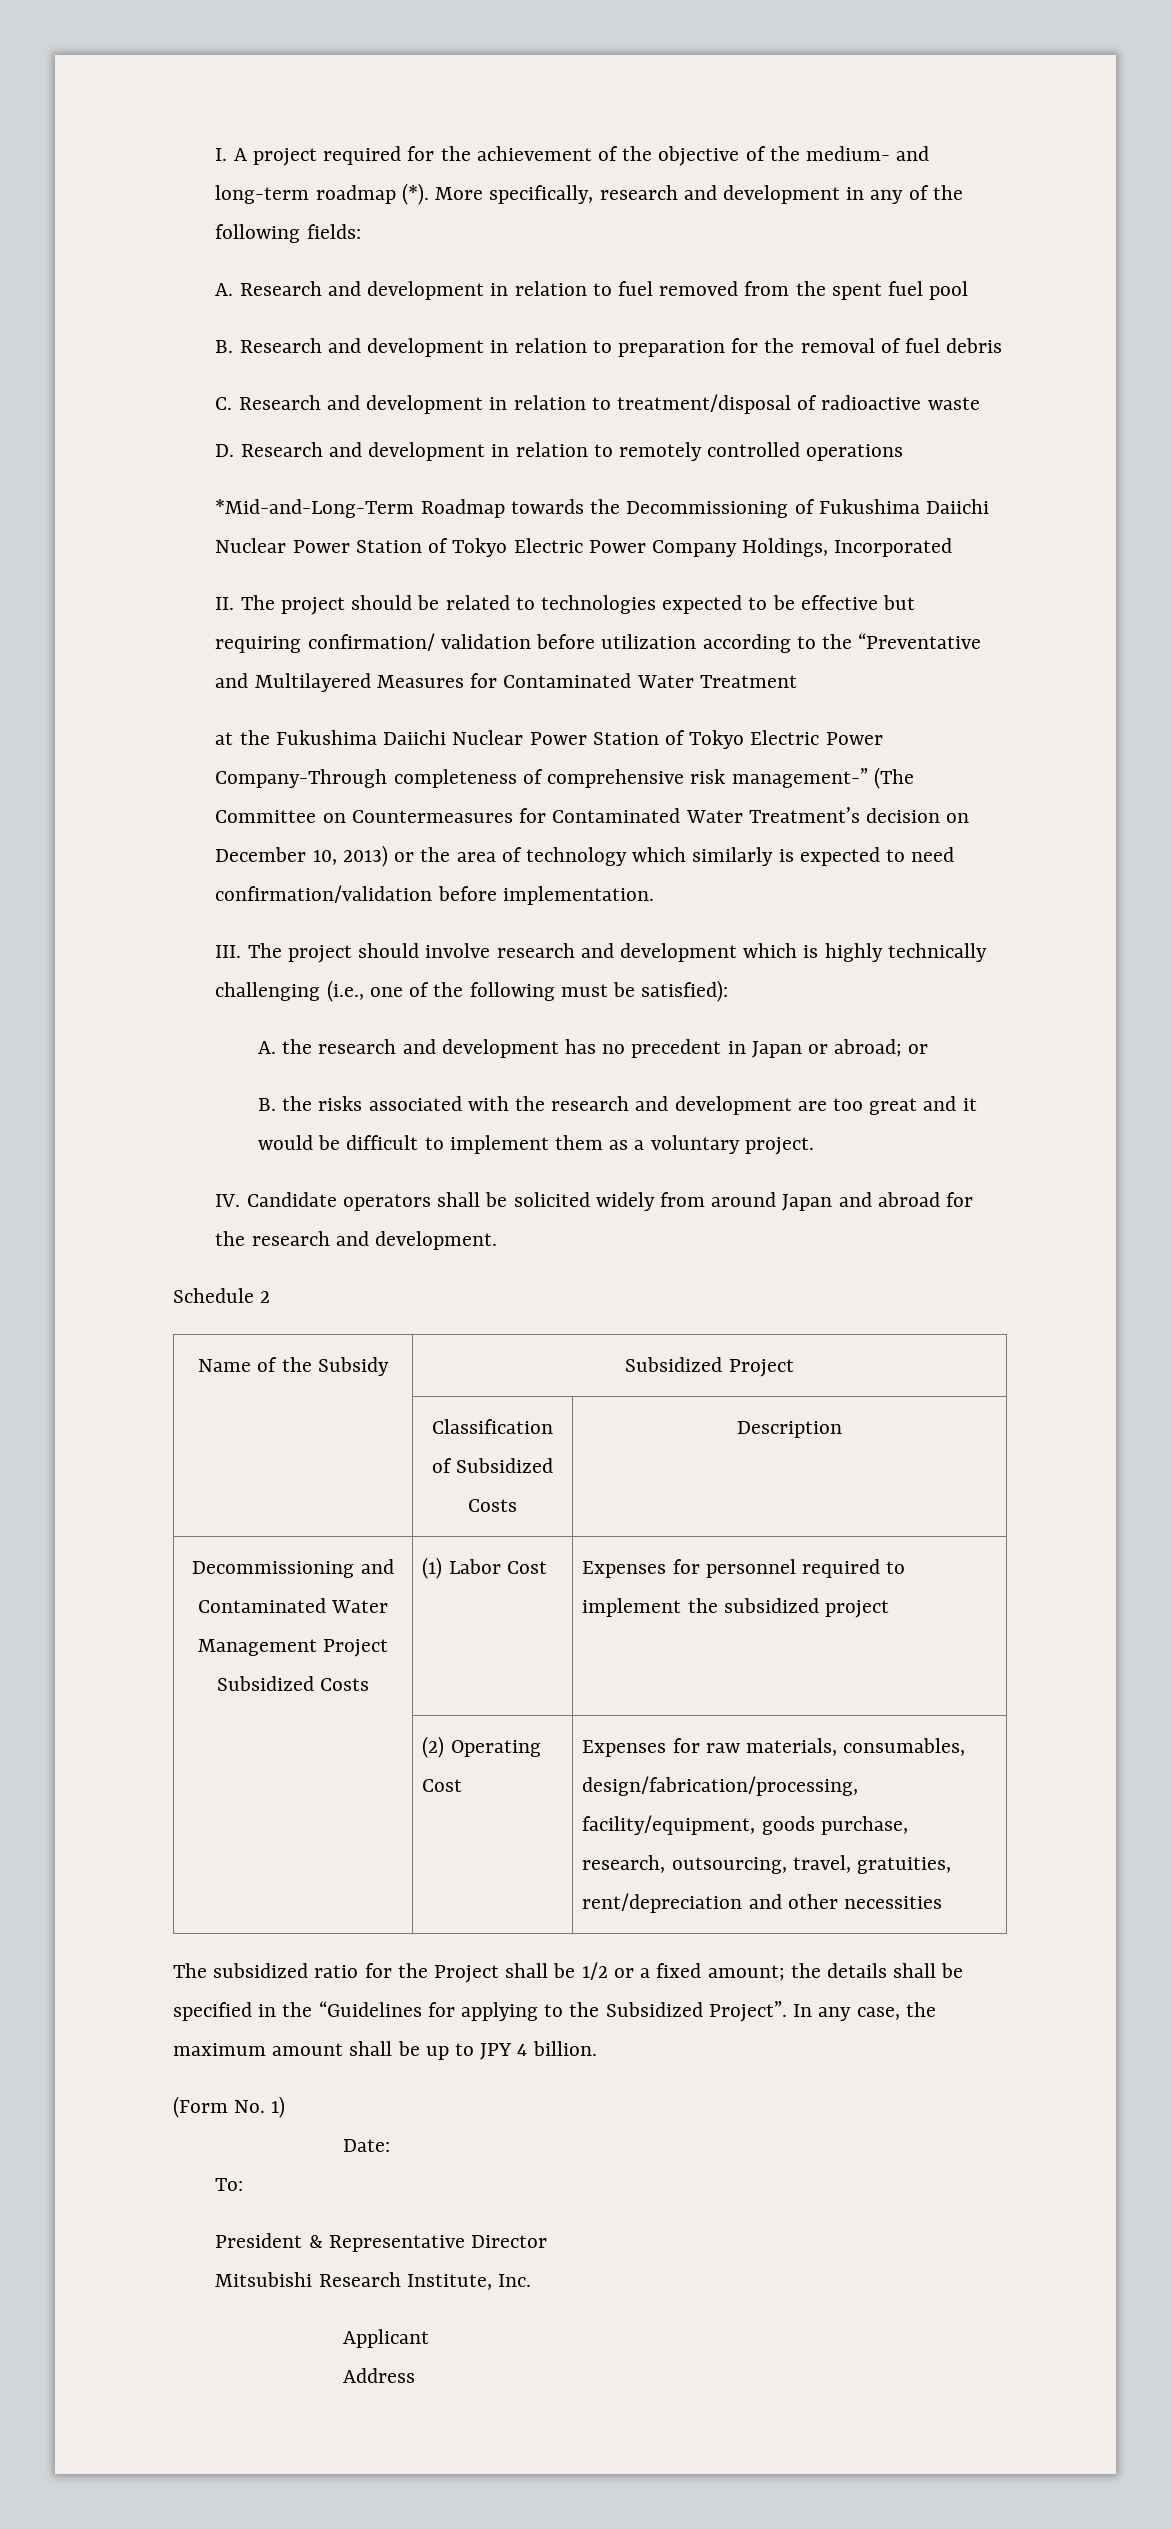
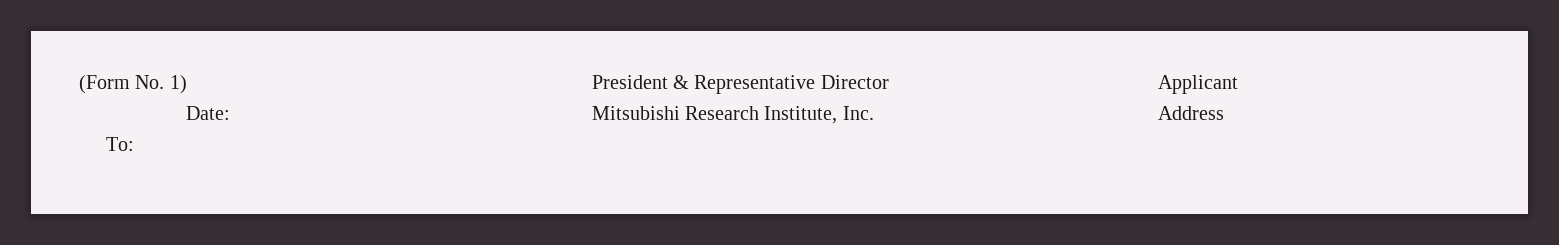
[215,146,930,166] [215,183,963,205] [215,224,361,243] [215,281,969,300] [215,338,1003,357] [215,394,980,414] [215,442,904,461] [215,499,989,518] [215,538,953,557] [215,595,915,615] [215,633,982,653] [215,673,797,692] [215,730,883,749] [215,767,914,789] [215,807,970,823] [215,845,955,867] [215,885,654,905] [215,943,987,963] [215,980,729,1002] [257,1039,929,1058] [257,1096,977,1115] [257,1135,814,1155] [215,1192,973,1211] [215,1231,498,1250] [173,1288,271,1303] [198,1357,389,1376] [625,1357,794,1377] [432,1419,553,1434] [431,1458,554,1473] [468,1499,517,1512] [737,1421,842,1438] [192,1559,394,1578] [197,1598,389,1613] [197,1639,389,1657] [216,1676,370,1691] [422,1557,547,1579] [582,1559,906,1578] [582,1598,889,1618] [422,1736,541,1758] [422,1779,463,1792] [582,1738,966,1757] [582,1776,859,1796] [582,1815,908,1835] [582,1855,951,1874] [582,1893,942,1913] [173,1962,964,1983] [173,2001,936,2022] [173,2041,597,2060] I. A project required for the achievement of the objective of the medium- and long-term roadmap (*). More specifically, research and development in any of the following fields: // A. Research and development in relation to fuel removed from the spent fuel pool // B. Research and development in relation to preparation for the removal of fuel debris // C. Research and development in relation to treatment/disposal of radioactive waste // D. Research and development in relation to remotely controlled operations // *Mid-and-Long-Term Roadmap towards the Decommissioning of Fukushima Daiichi Nuclear Power Station of Tokyo Electric Power Company Holdings, Incorporated // II. The project should be related to technologies expected to be effective but requiring confirmation/ validation before utilization according to the “Preventative and Multilayered Measures for Contaminated Water Treatment // at the Fukushima Daiichi Nuclear Power Station of Tokyo Electric Power Company-Through completeness of comprehensive risk management-” (The Committee on Countermeasures for Contaminated Water Treatment’s decision on December 10, 2013) or the area of technology which similarly is expected to need confirmation/validation before implementation. // III. The project should involve research and development which is highly technically challenging (i.e., one of the following must be satisfied): // A. the research and development has no precedent in Japan or abroad; or // B. the risks associated with the research and development are too great and it would be difficult to implement them as a voluntary project. // IV. Candidate operators shall be solicited widely from around Japan and abroad for the research and development. // Schedule 2 // Name of the Subsidy | Subsidized Project // | Classification of Subsidized Costs | Description // Decommissioning and Contaminated Water Management Project Subsidized Costs | (1) Labor Cost | Expenses for personnel required to implement the subsidized project // | (2) Operating Cost | Expenses for raw materials, consumables, design/fabrication/processing, facility/equipment, goods purchase, research, outsourcing, travel, gratuities, rent/depreciation and other necessities // The subsidized ratio for the Project shall be 1/2 or a fixed amount; the details shall be specified in the “Guidelines for applying to the Subsidized Project”. In any case, the maximum amount shall be up to JPY 4 billion. // -> (79, 84) none

